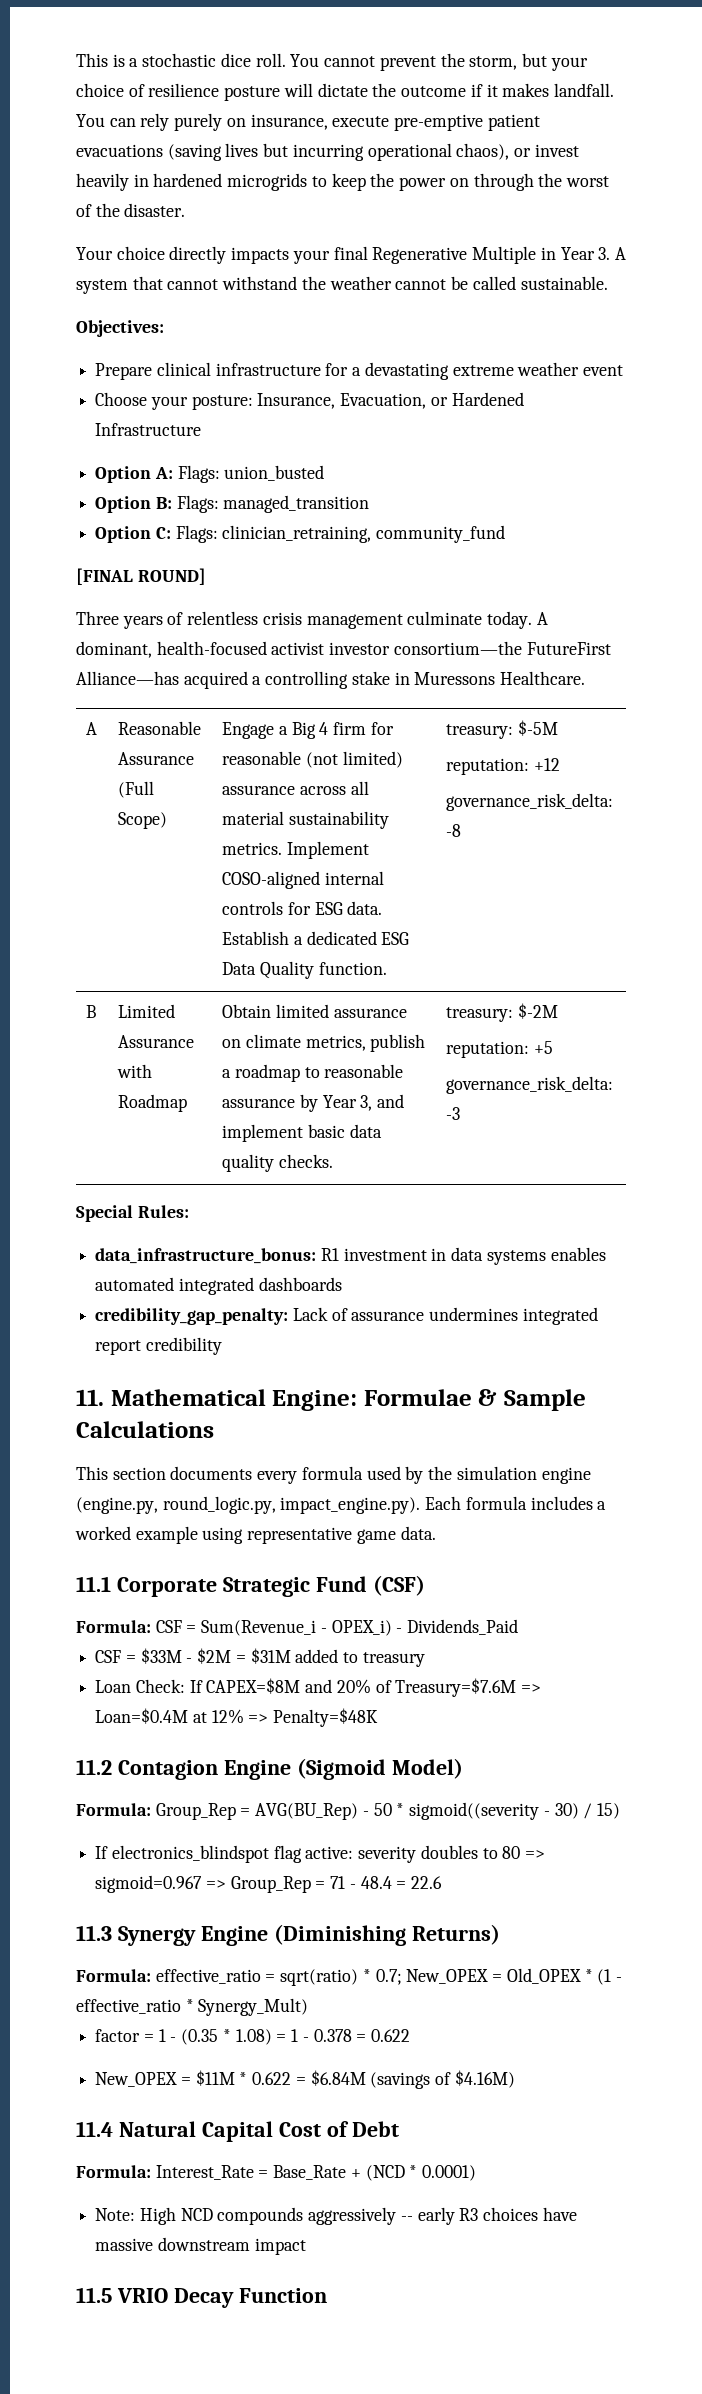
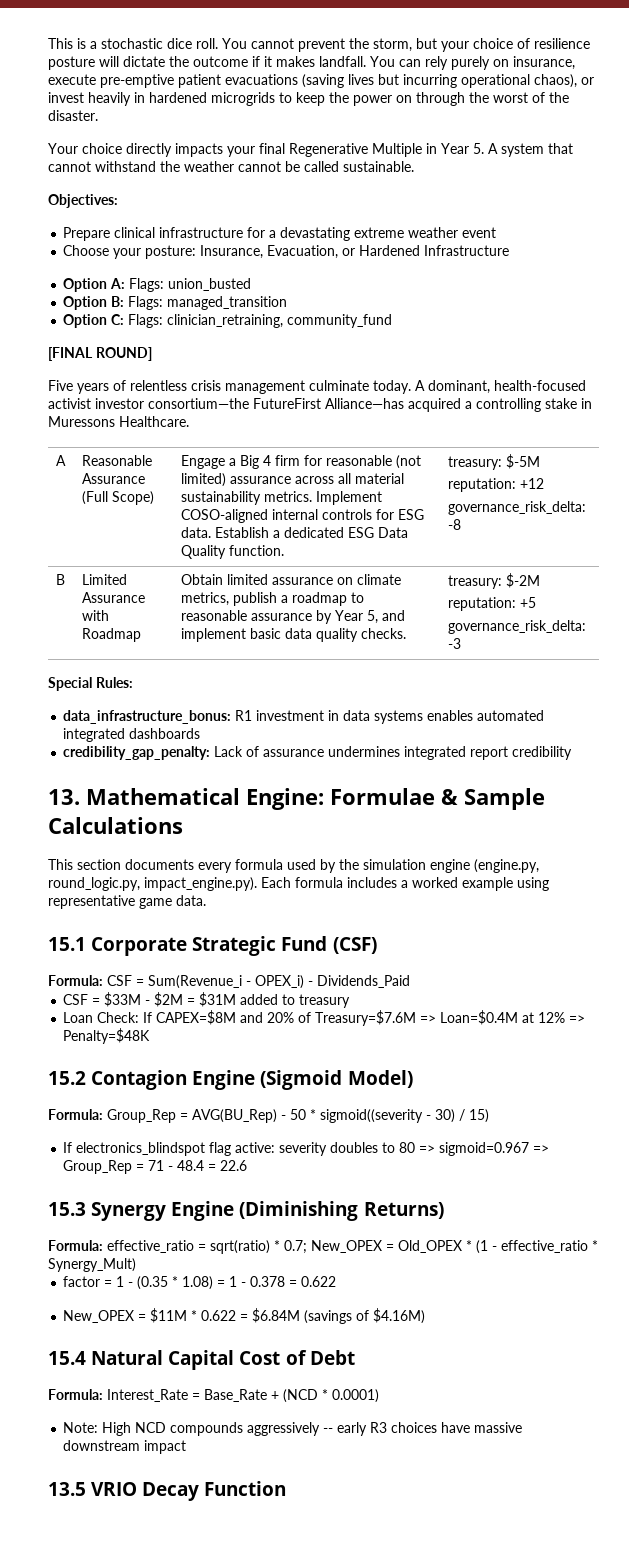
[598,247,611,260] 3. -> [473,143,484,154] 5.
[76,611,119,625] Three -> [48,380,73,391] Five
[360,1095,373,1111] 3, -> [367,610,379,624] 5,
[76,1389,104,1406] 11. -> [48,789,80,805] 13.
[76,1576,111,1592] 11.1 -> [48,937,86,951] 15.1
[76,1759,112,1775] 11.2 -> [48,1071,86,1085] 15.2
[76,1925,112,1941] 11.3 -> [48,1202,86,1216] 15.3
[76,2121,113,2137] 11.4 -> [48,1351,86,1365] 15.4
[76,2287,112,2303] 11.5 -> [48,1482,86,1496] 13.5

